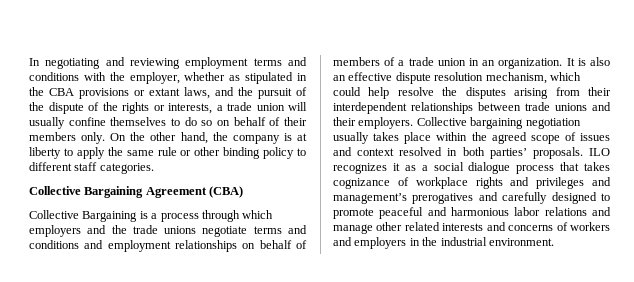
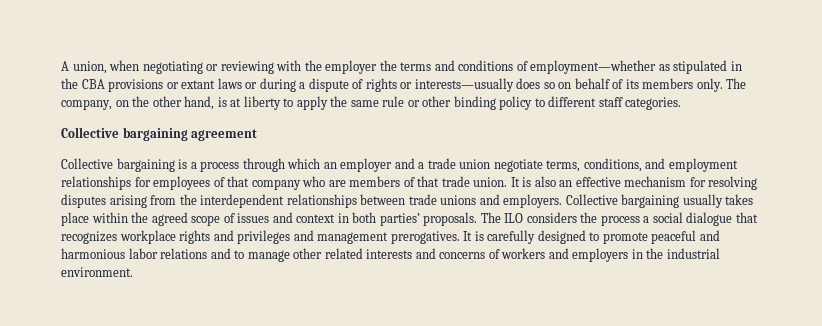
[29,57,307,69] [29,72,226,84] In negotiating and reviewing employment terms and conditions with the employer, whether -> [61,60,657,74] A union, when negotiating or reviewing with the employer the terms and conditions of employment—whether
[184,87,307,99] [29,102,44,111] laws, and the pursuit of the -> [217,78,306,92] laws or during a
[102,102,118,111] the -> (364, 84) none
[168,102,307,114] [29,117,197,129] interests, a trade union will usually confine themselves to do -> [414,78,541,92] interests—usually does
[283,117,307,126] their -> [625,79,639,89] its
[110,133,127,141] On -> [726,78,747,89] [61,99,129,110] The company, on
[212,132,280,144] the company -> (215, 103) none
[84,186,244,198] [29,210,138,222] Bargaining Agreement (CBA) // Collective Bargaining -> [122,127,258,141] [61,158,175,172] bargaining agreement // Collective bargaining
[29,225,307,237] [29,240,308,252] [333,57,563,69] employers and the trade unions negotiate terms and conditions and employment relationships on behalf of members of a trade union in an organization. -> [323,158,738,172] [61,176,508,190] an employer and a trade union negotiate terms, conditions, and employment relationships for employees of that company who are members of that trade union.
[395,72,581,84] [333,87,458,99] dispute resolution mechanism, which could help resolve the -> [624,176,758,190] mechanism for resolving
[588,87,611,96] their -> [179,194,197,205] the
[333,117,356,126] their -> (500, 199) none
[525,118,581,129] negotiation -> (680, 201) none
[399,147,443,156] resolved -> (336, 218) none
[589,148,610,156] [333,162,610,174] [333,177,409,189] ILO recognizes it as a social dialogue process that takes cognizance of -> [480,212,758,226] [61,231,117,244] The ILO considers the process a social dialogue that recognizes
[333,192,498,204] management’s prerogatives and -> [317,231,484,244] management prerogatives. It is
(611, 211) none -> [234,250,245,259] to

